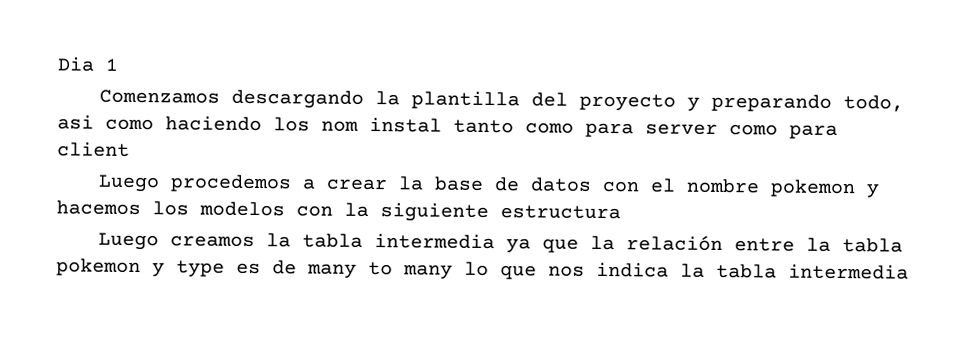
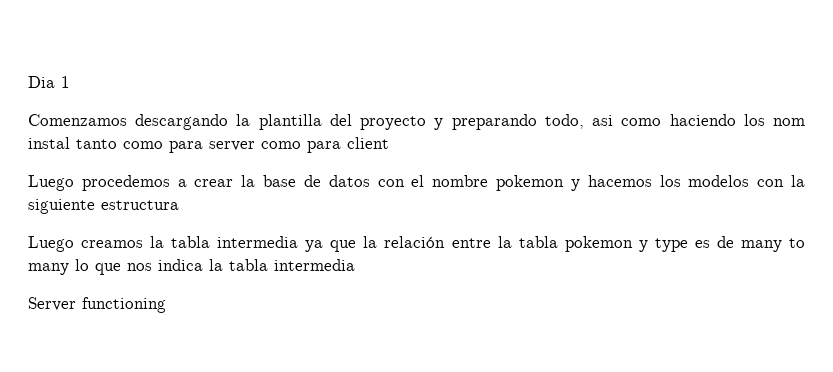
(909, 271) none -> [28,297,166,313] // Server functioning

